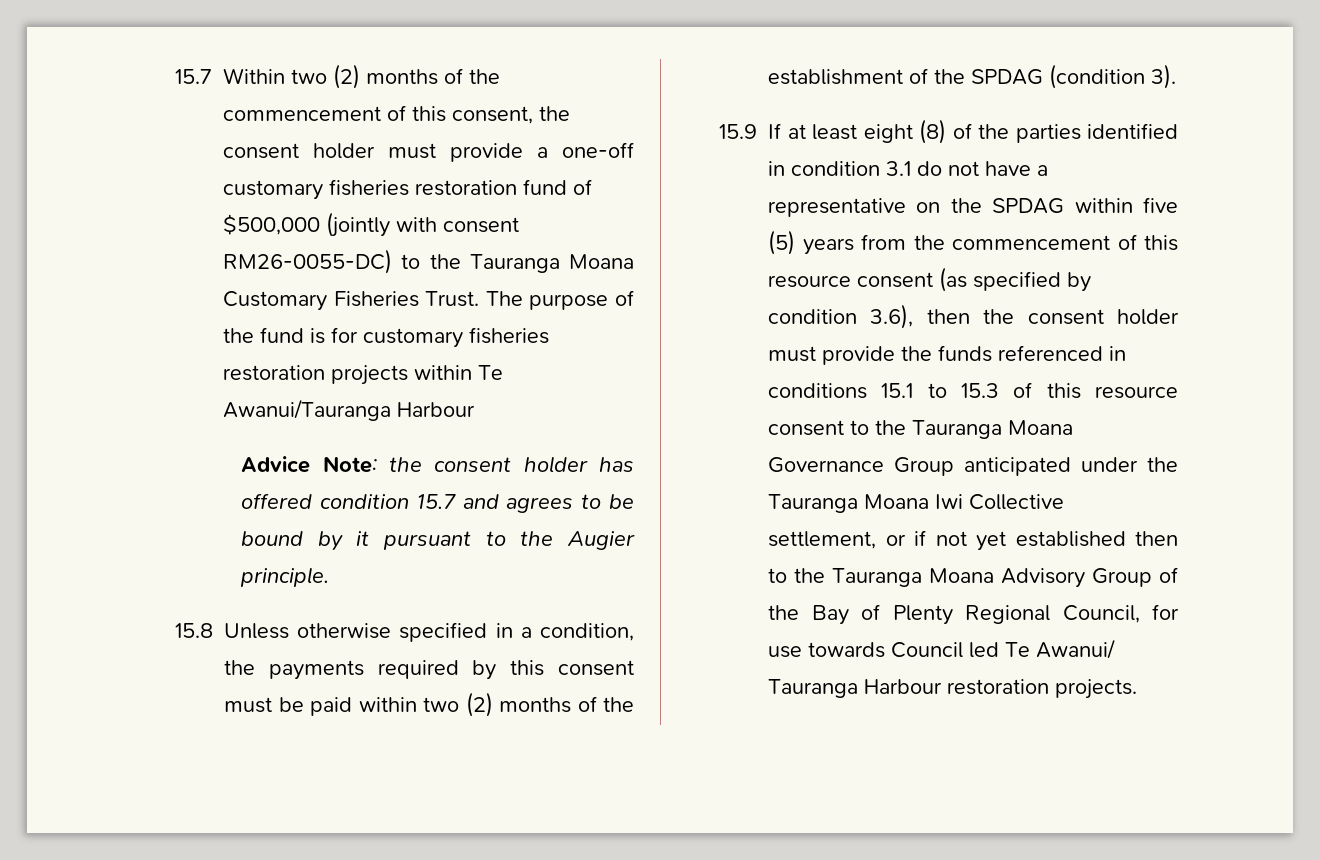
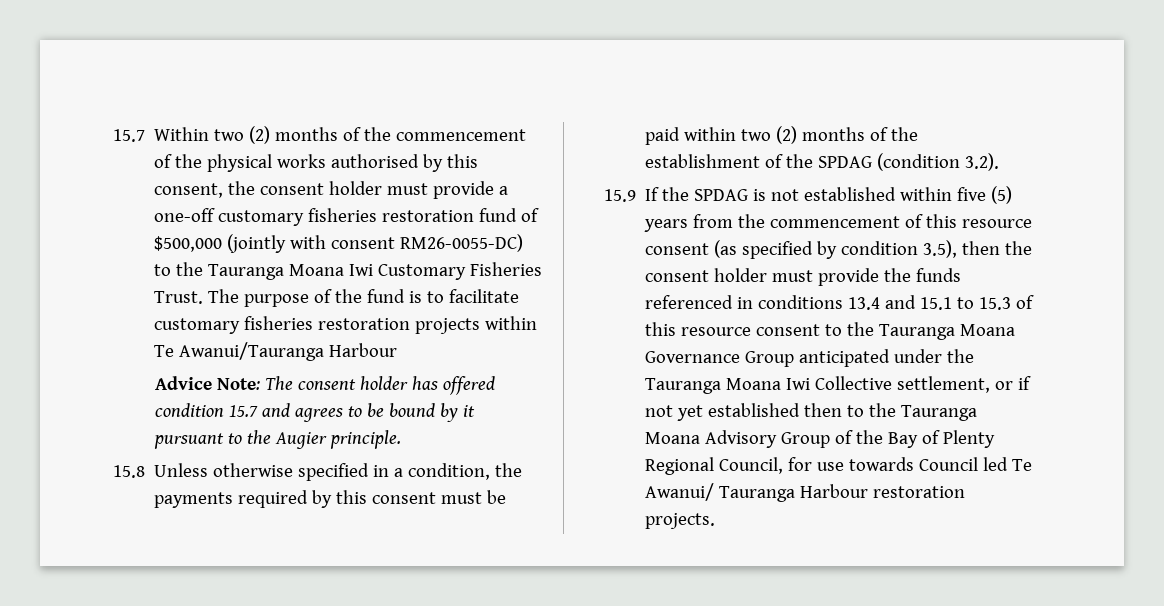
(407, 113) none -> [175,154,444,172] the physical works authorised by
(634, 261) none -> [349,264,374,276] Iwi
[331,327,359,343] for -> [427,289,520,303] to facilitate
[388,457,422,472] the -> [265,376,294,390] The
[1151,64,1177,89] 3). -> [965,153,1000,171] 3.2).
[787,119,1178,144] [768,161,1049,176] [768,198,1065,217] at least eight (8) of the parties identified in condition 3.1 do not have a representative on the SPDAG -> [662,187,897,201] the SPDAG is not established
[870,304,914,329] 3.6), -> [923,240,958,258] 3.5),
(868, 391) none -> [848,295,917,310] 13.4 and

